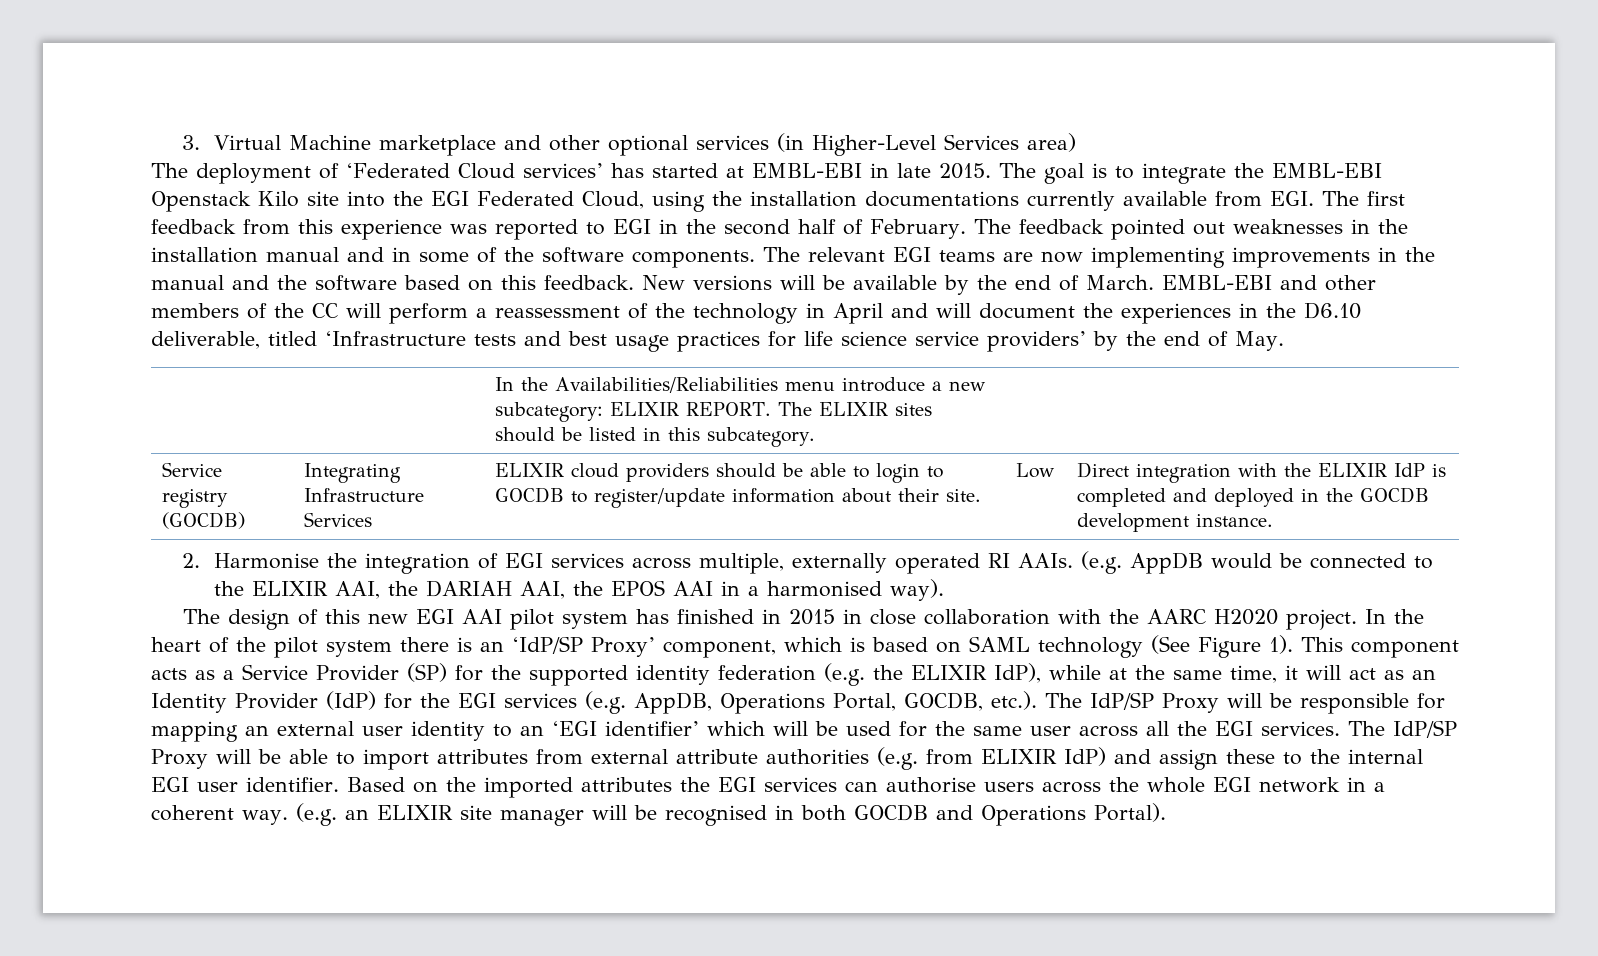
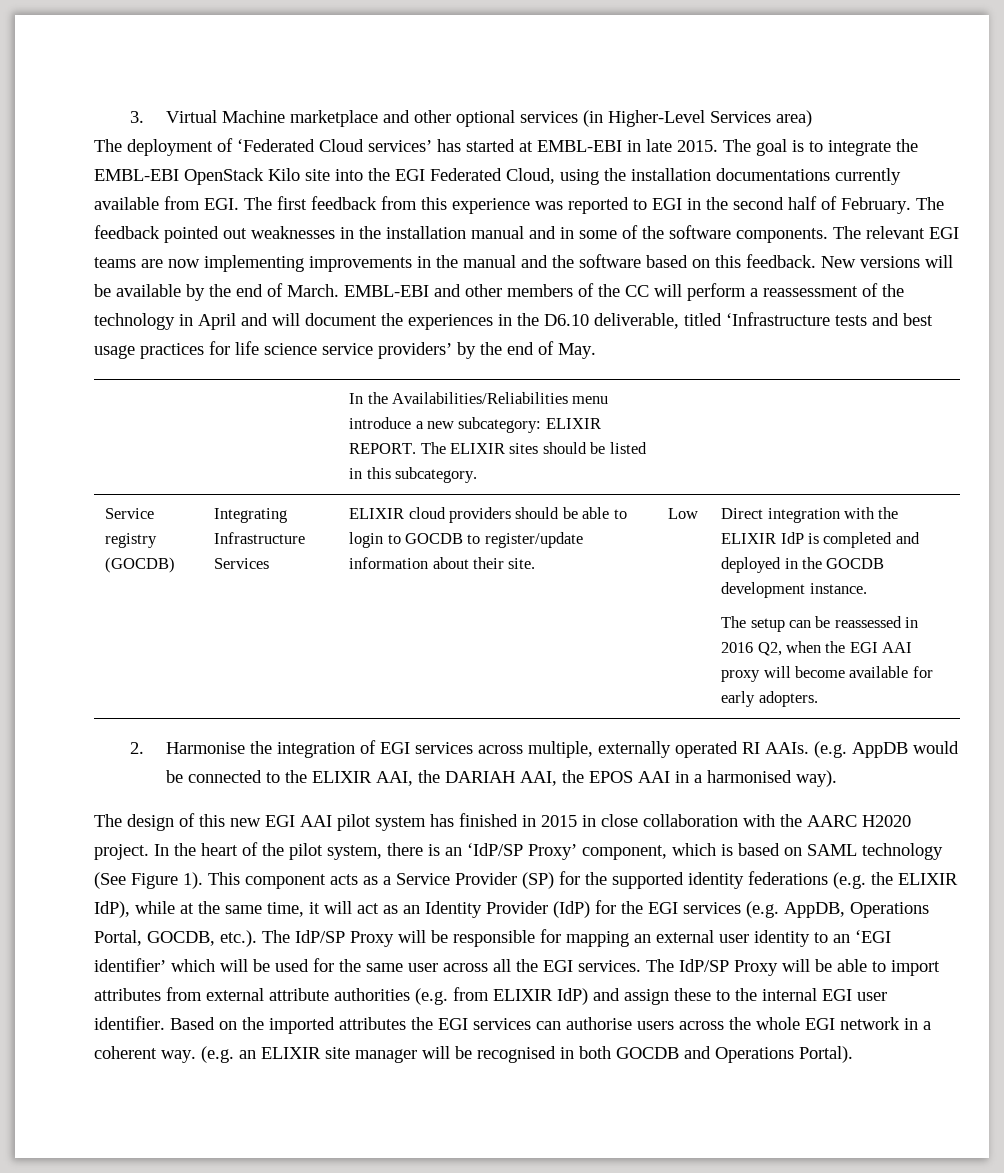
[151,191,251,212] Openstack -> [184,168,264,185] OpenStack
(1274, 520) none -> [721,616,919,632] [721,641,913,656] [721,666,933,682] [721,691,818,707] // The setup can be reassessed in 2016 Q2, when the EGI AAI proxy will become available for early adopters.
[326,640,392,657] system -> [327,845,382,860] system,
[718,665,816,681] federation -> [748,871,828,885] federations

